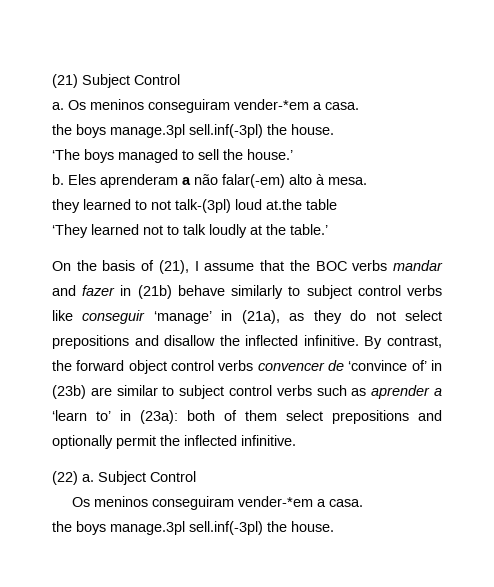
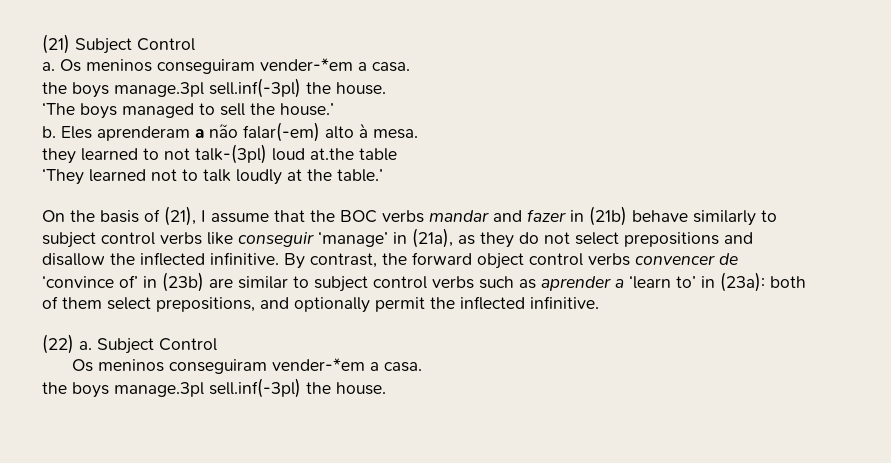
[332,410,409,424] prepositions -> [156,297,255,312] prepositions,

